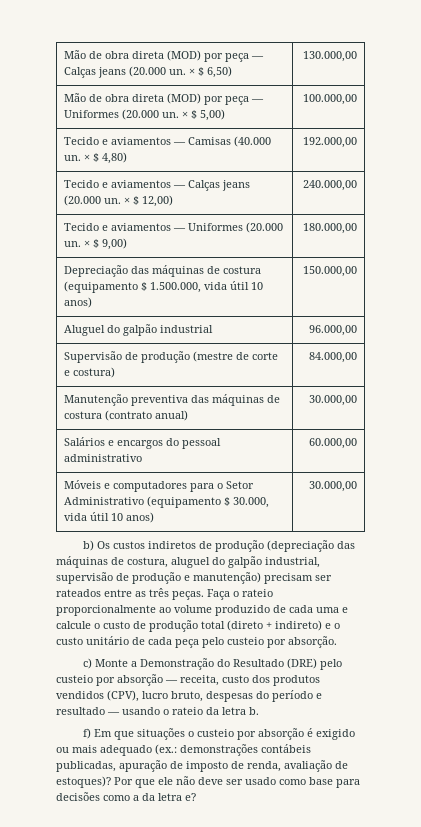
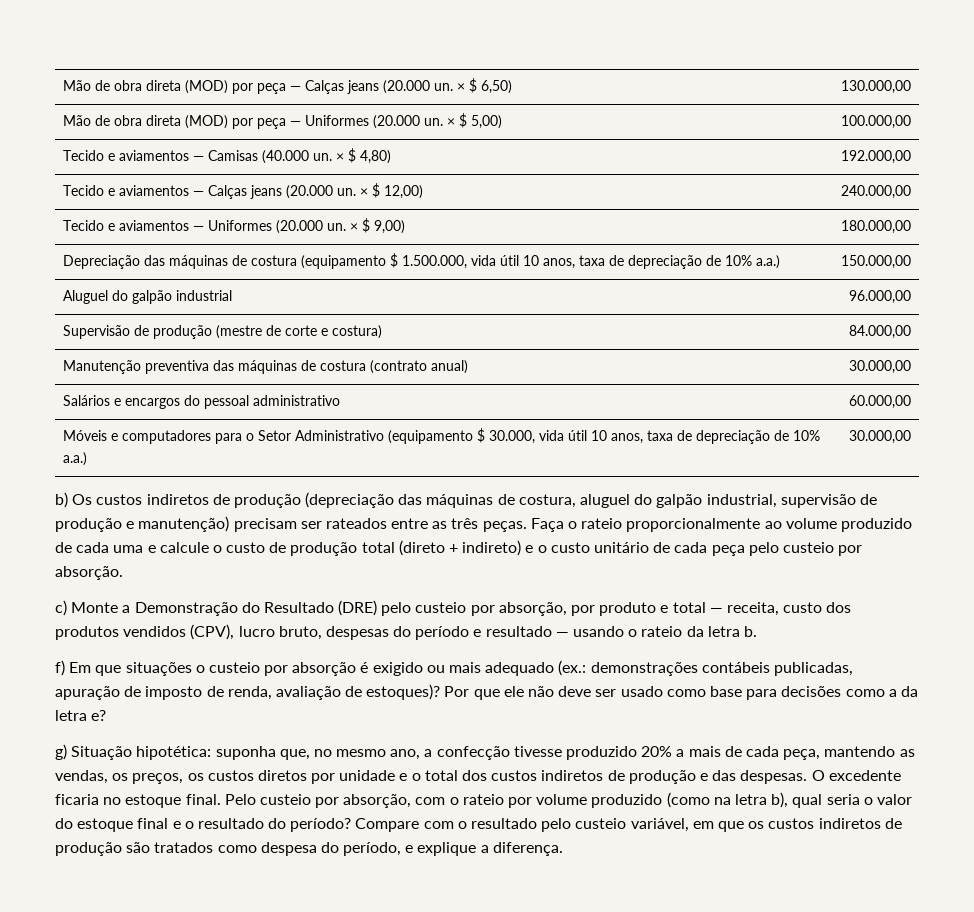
[64,297,93,308] anos) -> [542,255,780,269] anos, taxa de depreciação de 10% a.a.)
[126,512,155,523] anos) -> [610,430,820,444] [62,452,87,466] anos, taxa de depreciação de 10% a.a.)
[117,674,163,686] absorção -> [498,602,706,616] absorção, por produto e total
(196, 797) none -> [55,744,915,760] [55,770,901,784] [55,792,912,808] [55,818,902,832] [55,842,563,856] // g) Situação hipotética: suponha que, no mesmo ano, a confecção tivesse produzido 20% a mais de cada peça, mantendo as vendas, os preços, os custos diretos por unidade e o total dos custos indiretos de produção e das despesas. O excedente ficaria no estoque final. Pelo custeio por absorção, com o rateio por volume produzido (como na letra b), qual seria o valor do estoque final e o resultado do período? Compare com o resultado pelo custeio variável, em que os custos indiretos de produção são tratados como despesa do período, e explique a diferença.

